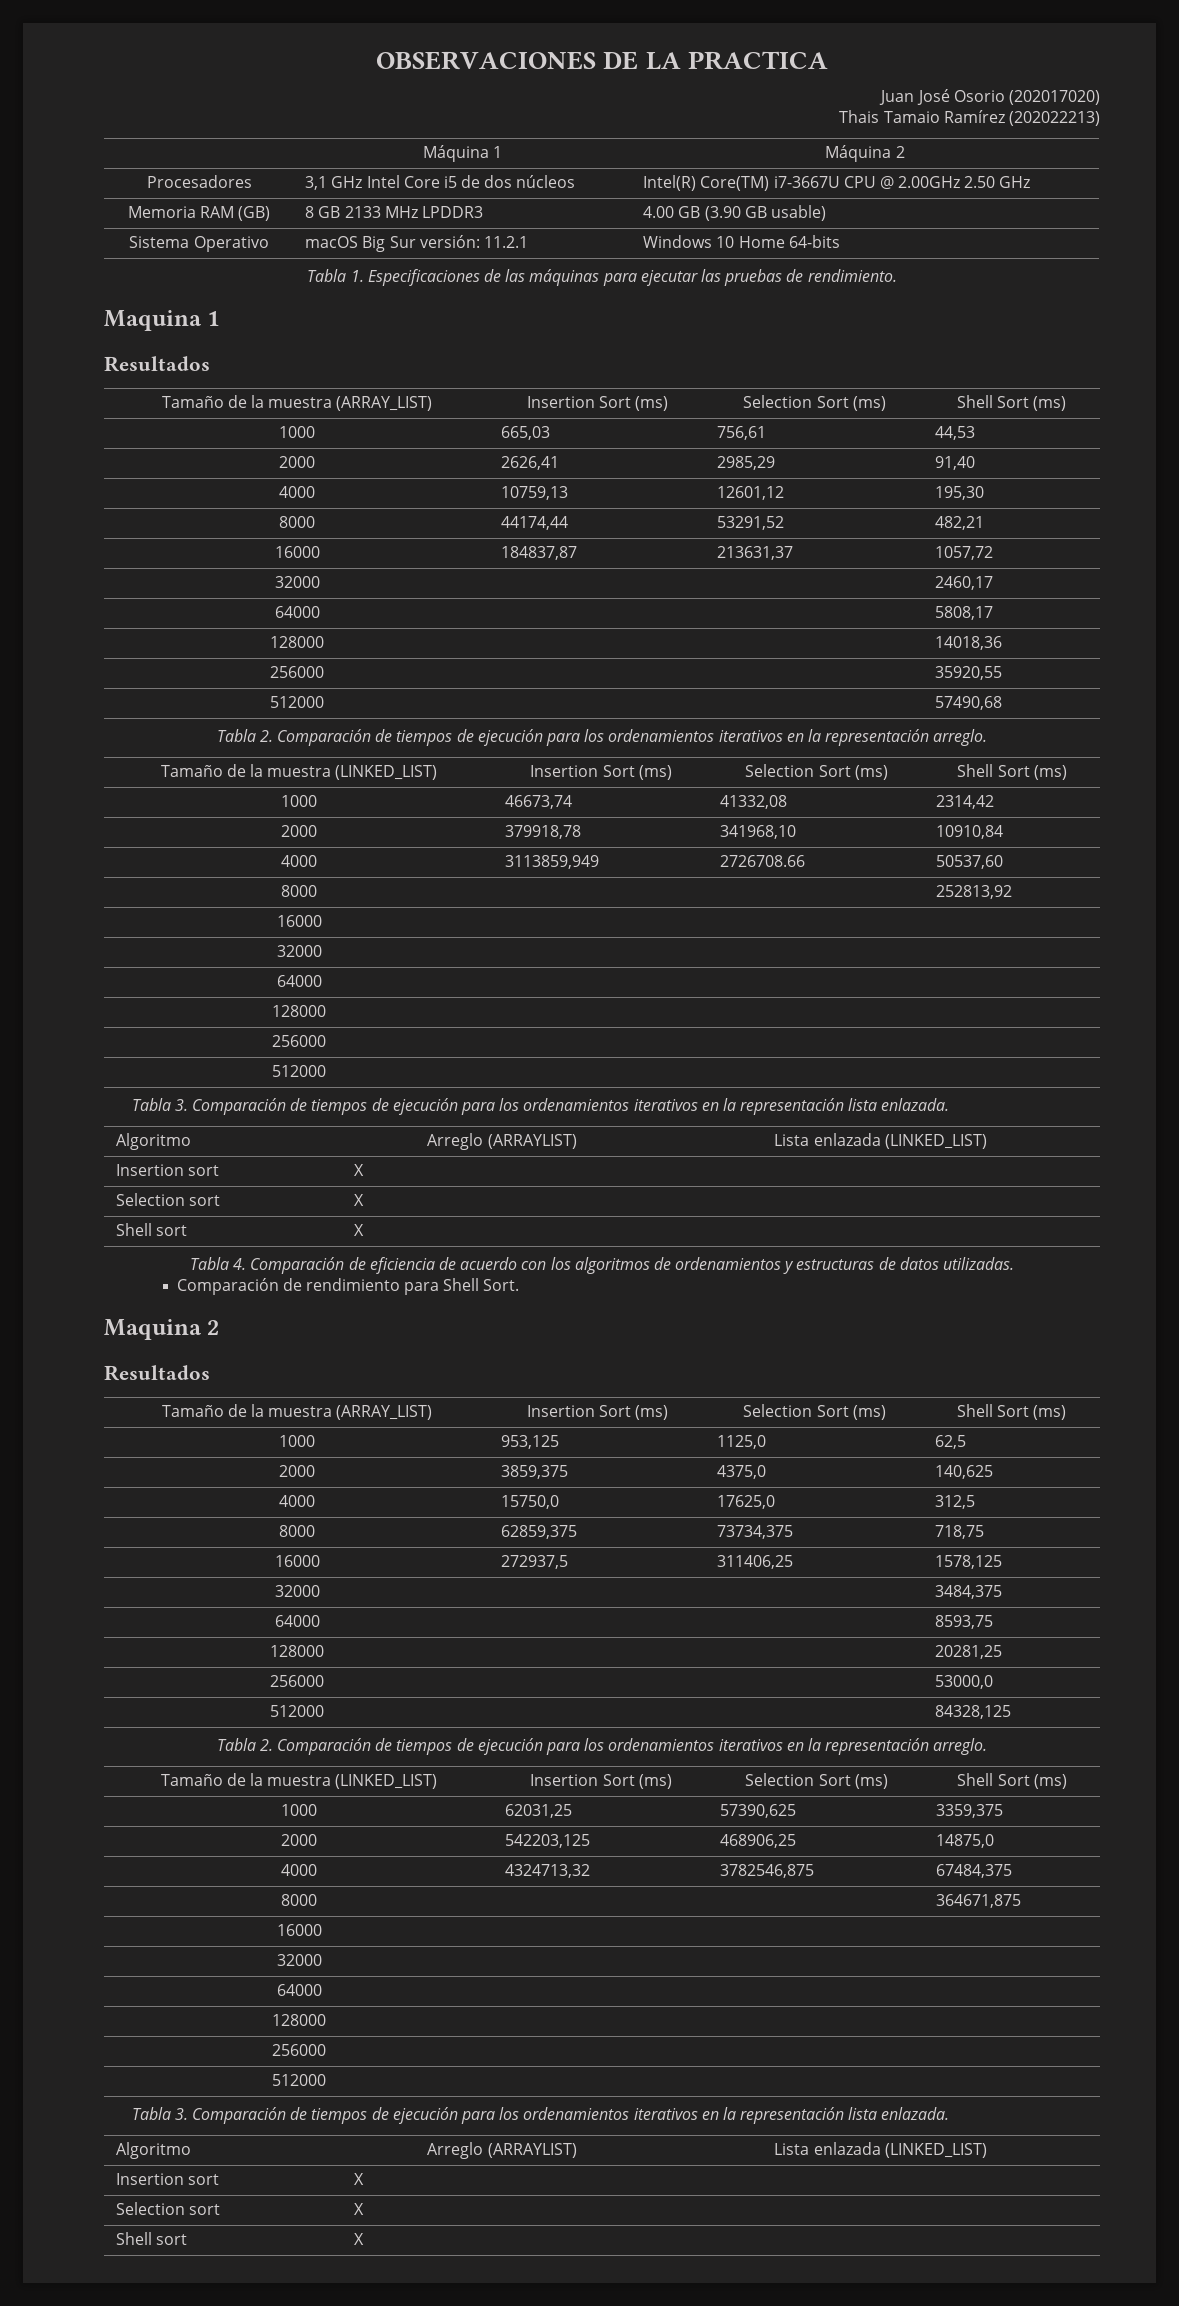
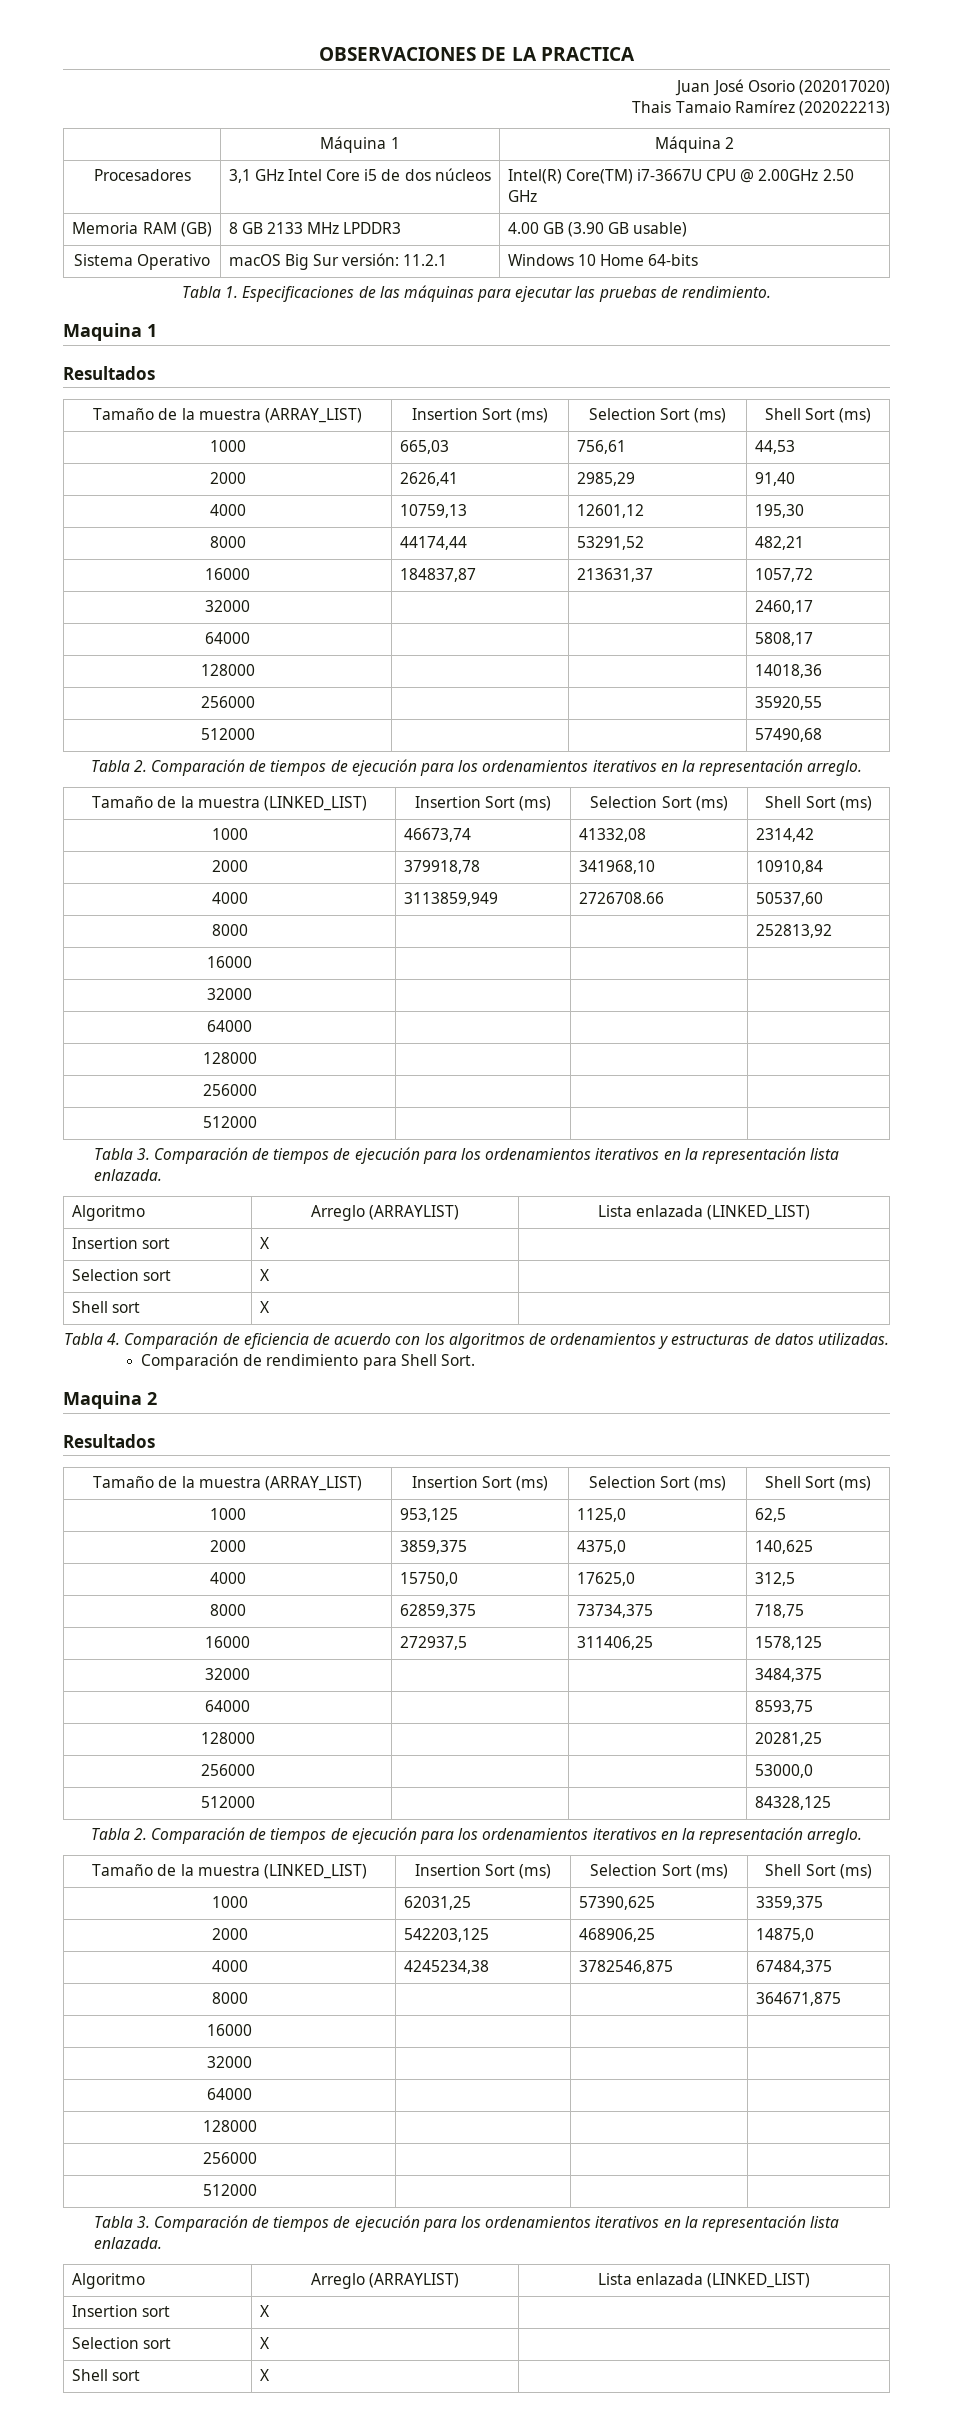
[505,1864,591,1878] 4324713,32 -> [403,1960,489,1974] 4245234,38

